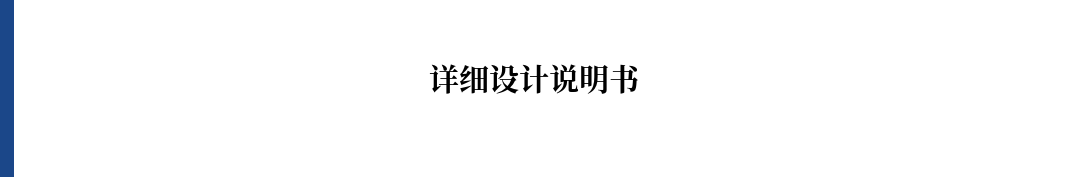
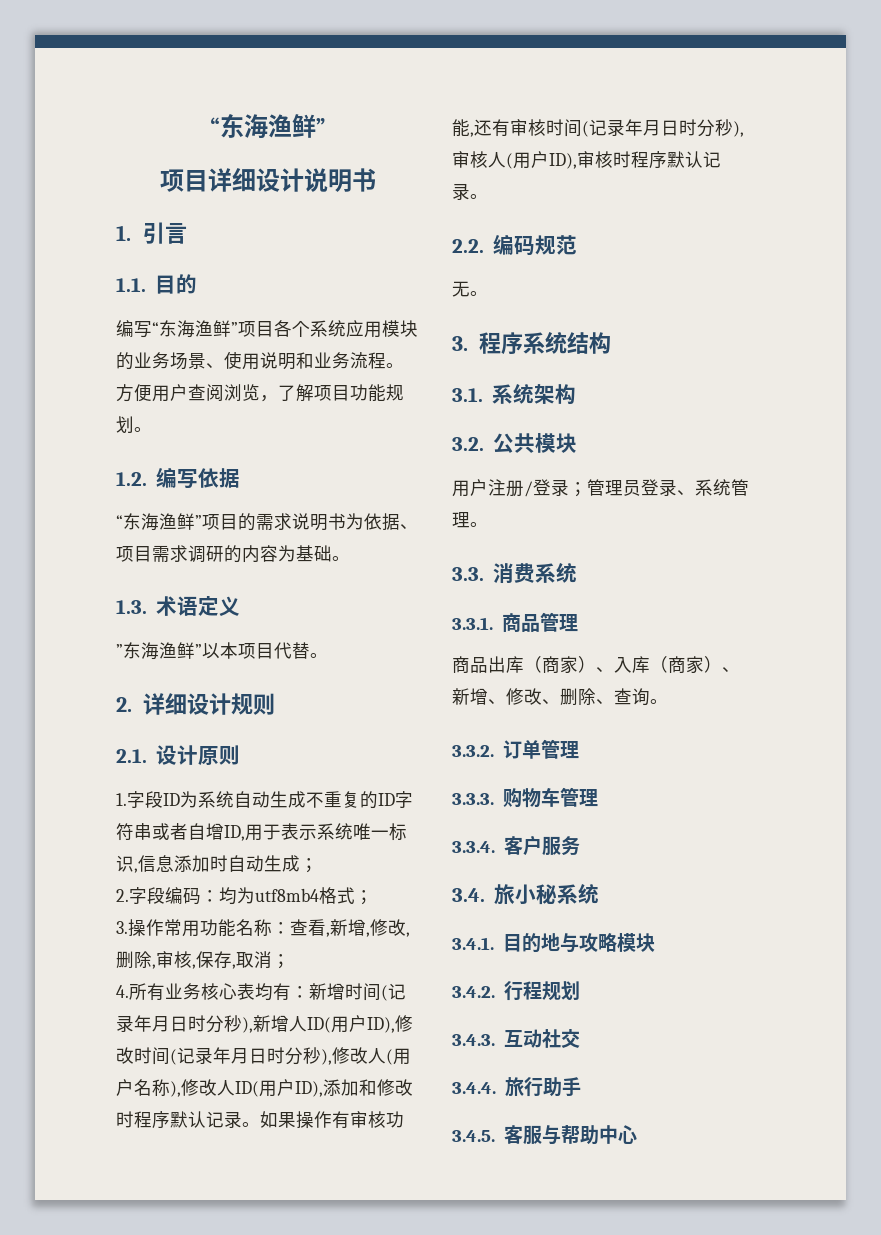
(428, 79) none -> [210,114,326,139] [160,169,208,192] “东海渔鲜” // 项目
(640, 79) none -> [116,222,188,244] [116,274,197,294] [116,320,418,338] [116,351,404,370] [116,384,404,402] [116,416,152,433] [116,467,240,489] [116,513,418,531] [116,545,350,563] [116,596,240,616] [116,642,328,660] [116,693,276,715] [116,745,240,765] [116,791,413,809] [116,823,407,841] [116,855,318,873] [116,887,373,905] [116,919,410,937] [116,951,290,969] [116,983,406,1001] [116,1015,413,1033] [116,1047,411,1065] [116,1079,413,1097] [116,1111,404,1129] [452,119,744,137] [452,151,721,169] [452,183,488,200] [452,234,577,256] [452,281,488,297] [452,331,612,355] [452,383,576,405] [452,433,577,453] [452,479,749,497] [452,512,488,528] [452,562,577,584] [452,612,578,632] [452,656,740,674] [452,688,668,706] [452,739,579,759] [452,787,598,808] [452,835,580,856] [452,883,599,905] [452,933,655,953] [452,981,580,1001] [452,1029,580,1048] [452,1077,581,1097] [452,1125,637,1145] // 1.引言 // 1.1.目的 // 编写“东海渔鲜”项目各个系统应用模块的业务场景、使用说明和业务流程。方便用户查阅浏览，了解项目功能规划。 // 1.2.编写依据 // “东海渔鲜”项目的需求说明书为依据、项目需求调研的内容为基础。 // 1.3.术语定义 // ”东海渔鲜”以本项目代替。 // 2.详细设计规则 // 2.1.设计原则 // 1.字段ID为系统自动生成不重复的ID字符串或者自增ID,用于表示系统唯一标识,信息添加时自动生成； // 2.字段编码：均为utf8mb4格式； // 3.操作常用功能名称：查看,新增,修改,删除,审核,保存,取消； // 4.所有业务核心表均有：新增时间(记录年月日时分秒),新增人ID(用户ID),修改时间(记录年月日时分秒),修改人(用户名称),修改人ID(用户ID),添加和修改时程序默认记录。如果操作有审核功能,还有审核时间(记录年月日时分秒),审核人(用户ID),审核时程序默认记录。 // 2.2.编码规范 // 无。 // 3.程序系统结构 // 3.1.系统架构 // 3.2.公共模块 // 用户注册/登录；管理员登录、系统管理。 // 3.3.消费系统 // 3.3.1.商品管理 // 商品出库（商家）、入库（商家）、新增、修改、删除、查询。 // 3.3.2.订单管理 // 3.3.3.购物车管理 // 3.3.4.客户服务 // 3.4.旅小秘系统 // 3.4.1.目的地与攻略模块 // 3.4.2.行程规划 // 3.4.3.互动社交 // 3.4.4.旅行助手 // 3.4.5.客服与帮助中心

